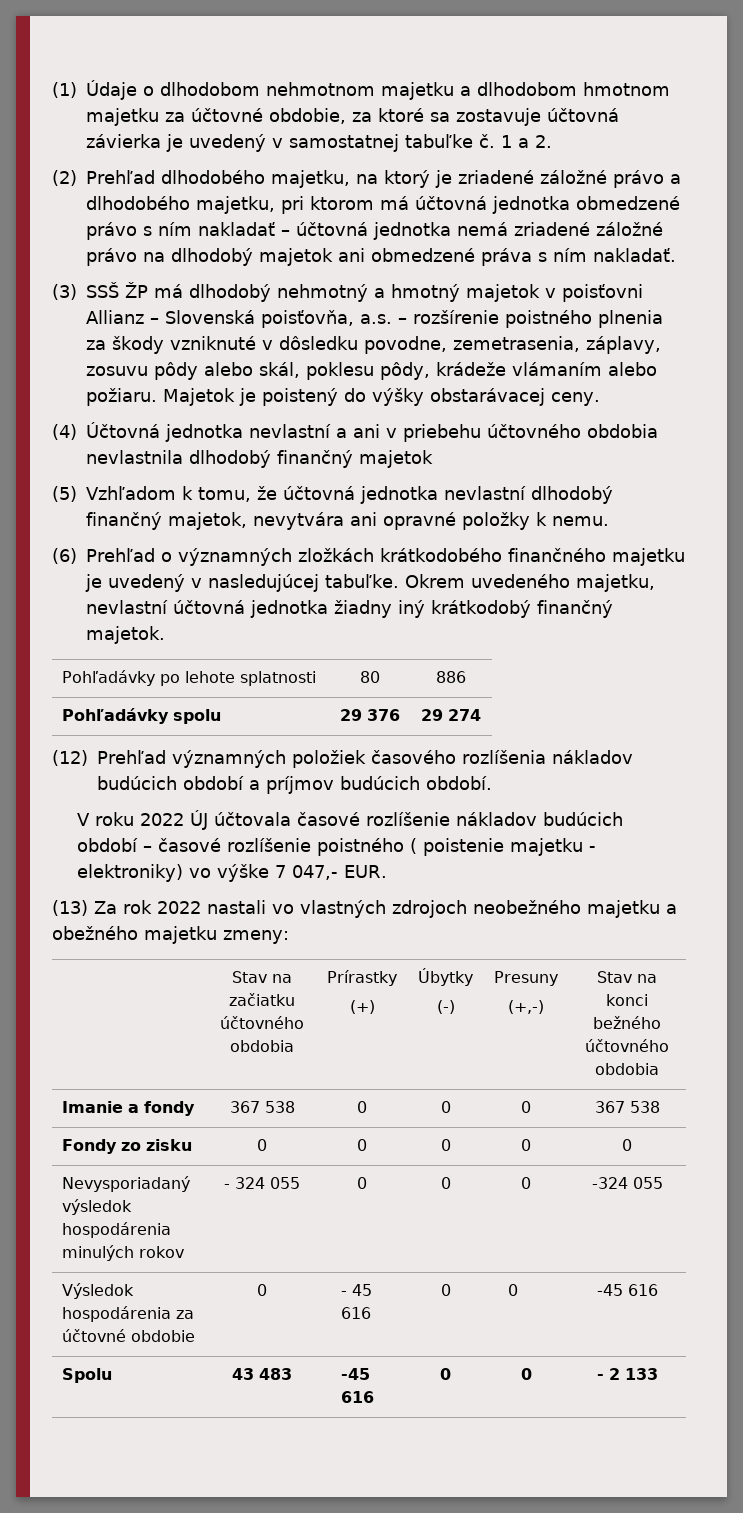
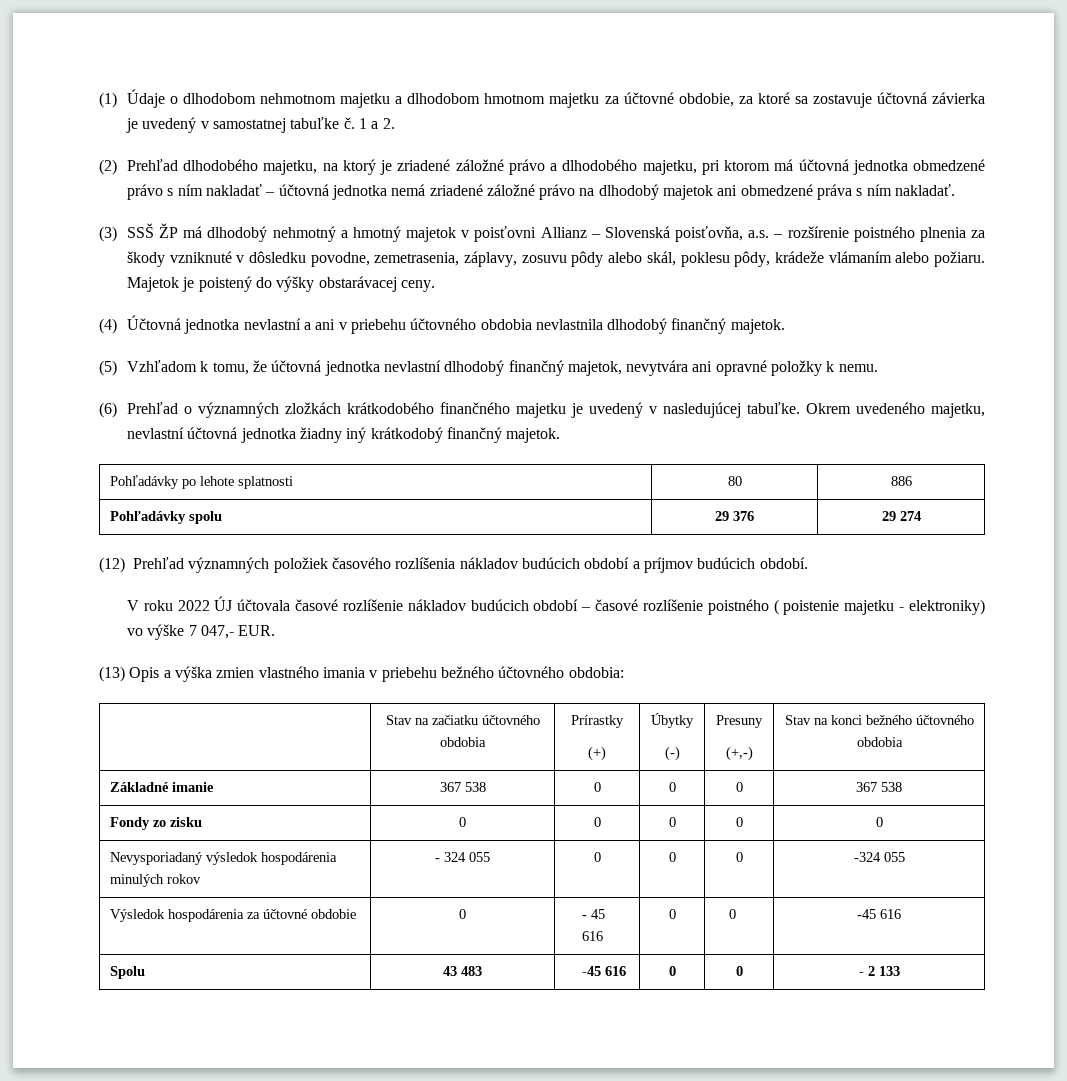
[359,450,433,468] majetok -> [730,319,785,334] majetok.
[94,900,677,918] [52,926,289,944] Za rok 2022 nastali vo vlastných zdrojoch neobežného majetku a obežného majetku zmeny: -> [129,666,624,682] Opis a výška zmien vlastného imania v priebehu bežného účtovného obdobia:
[61,1101,195,1116] Imanie a fondy -> [109,782,214,792] Základné imanie

